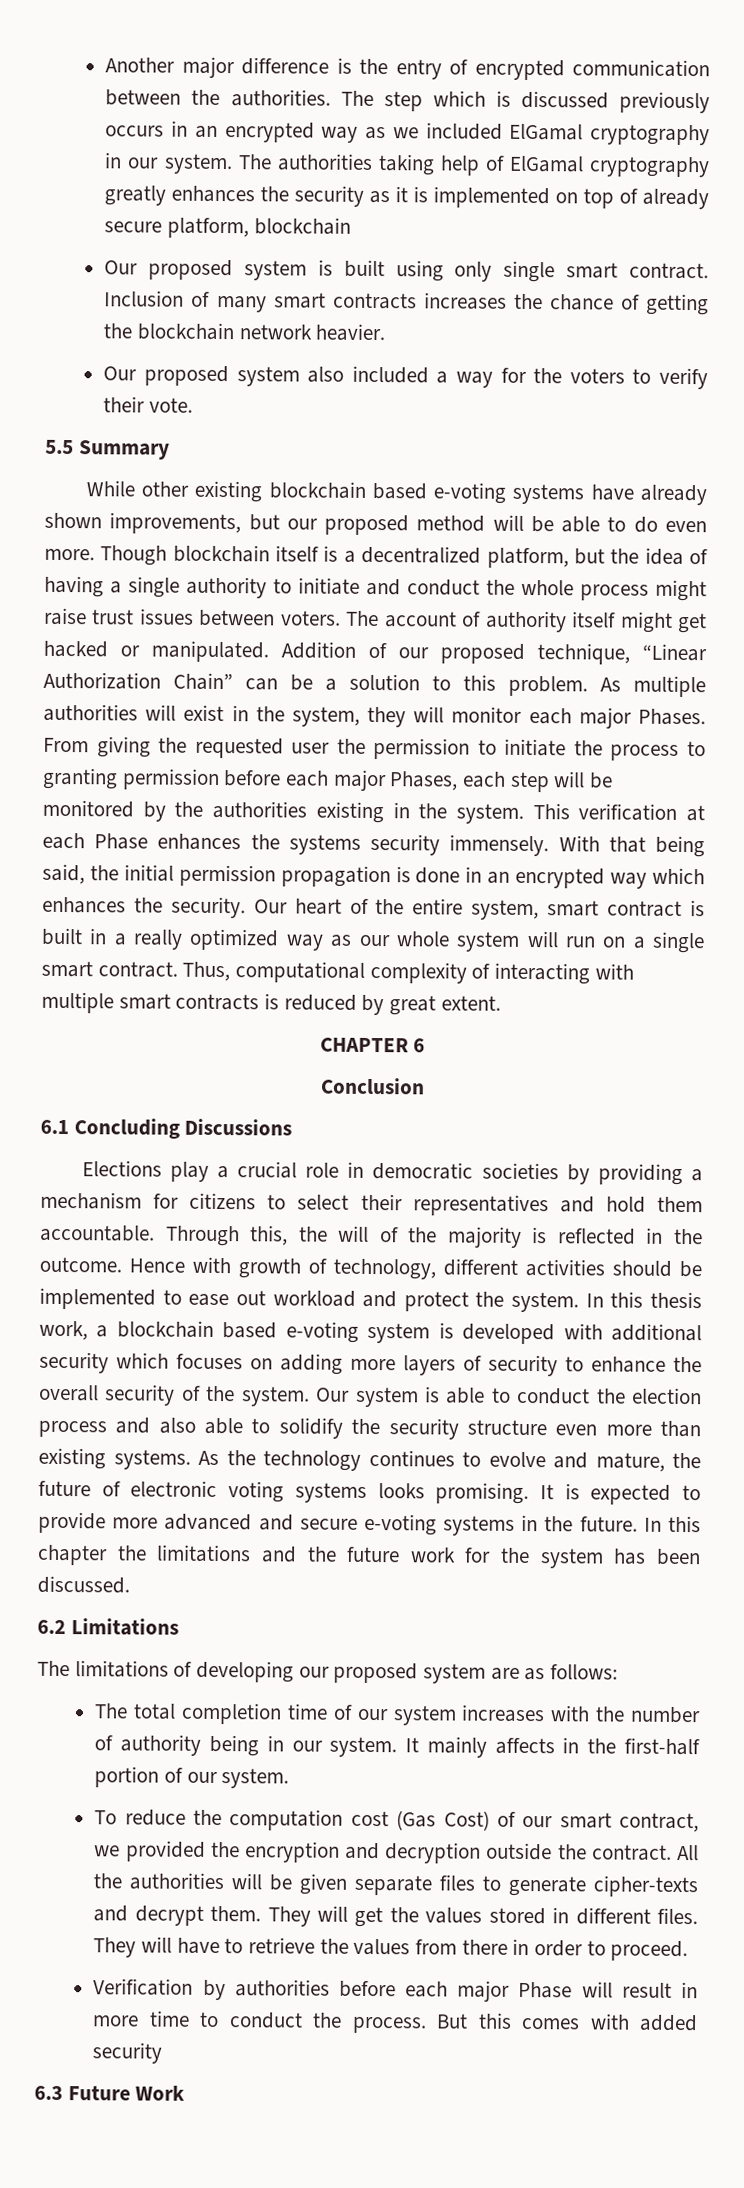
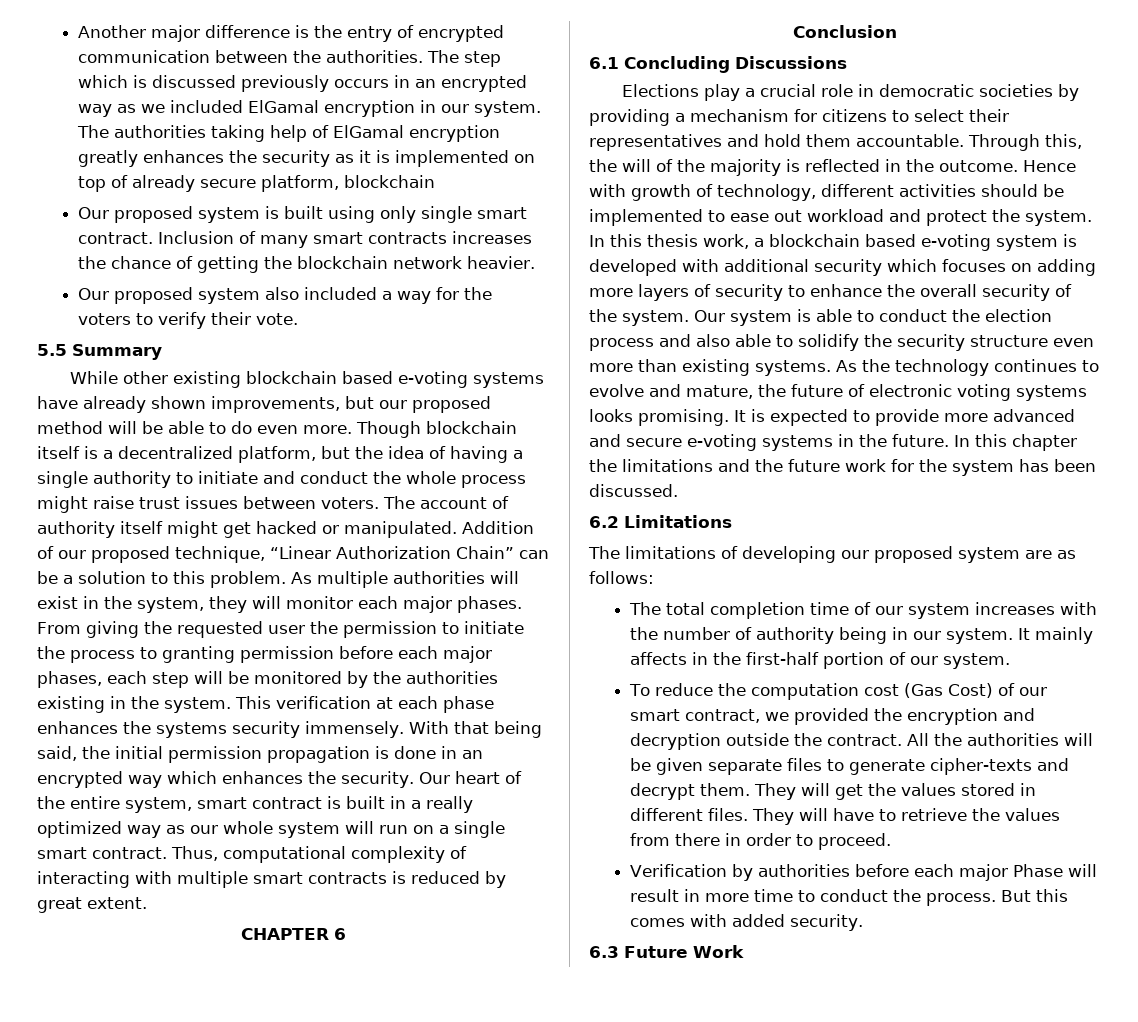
[590,124,710,146] cryptography -> [323,100,415,117] encryption
[589,156,710,178] cryptography -> [408,125,500,142] encryption
[638,708,706,726] Phases. -> [457,596,522,613] phases.
[389,771,459,791] Phases, -> [37,671,102,688] phases,
[94,833,149,850] Phase -> [443,696,494,713] phase
[92,2042,163,2064] security -> [789,914,863,931] security.

